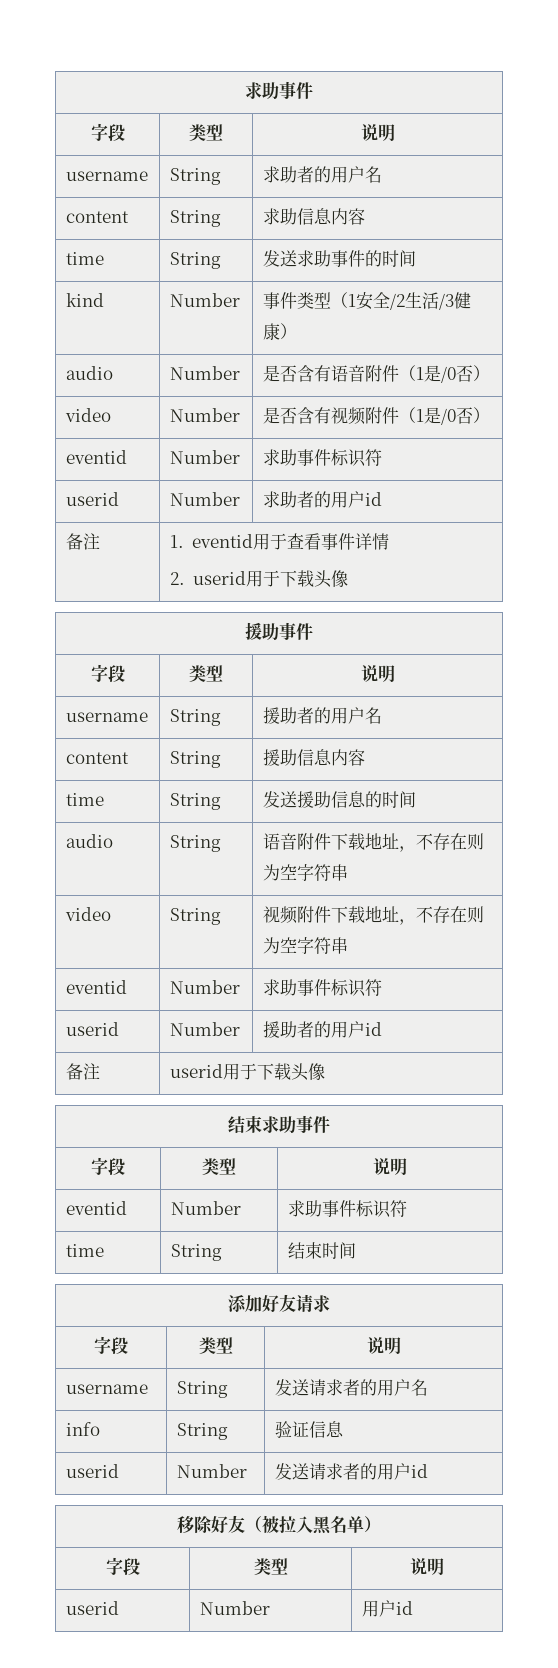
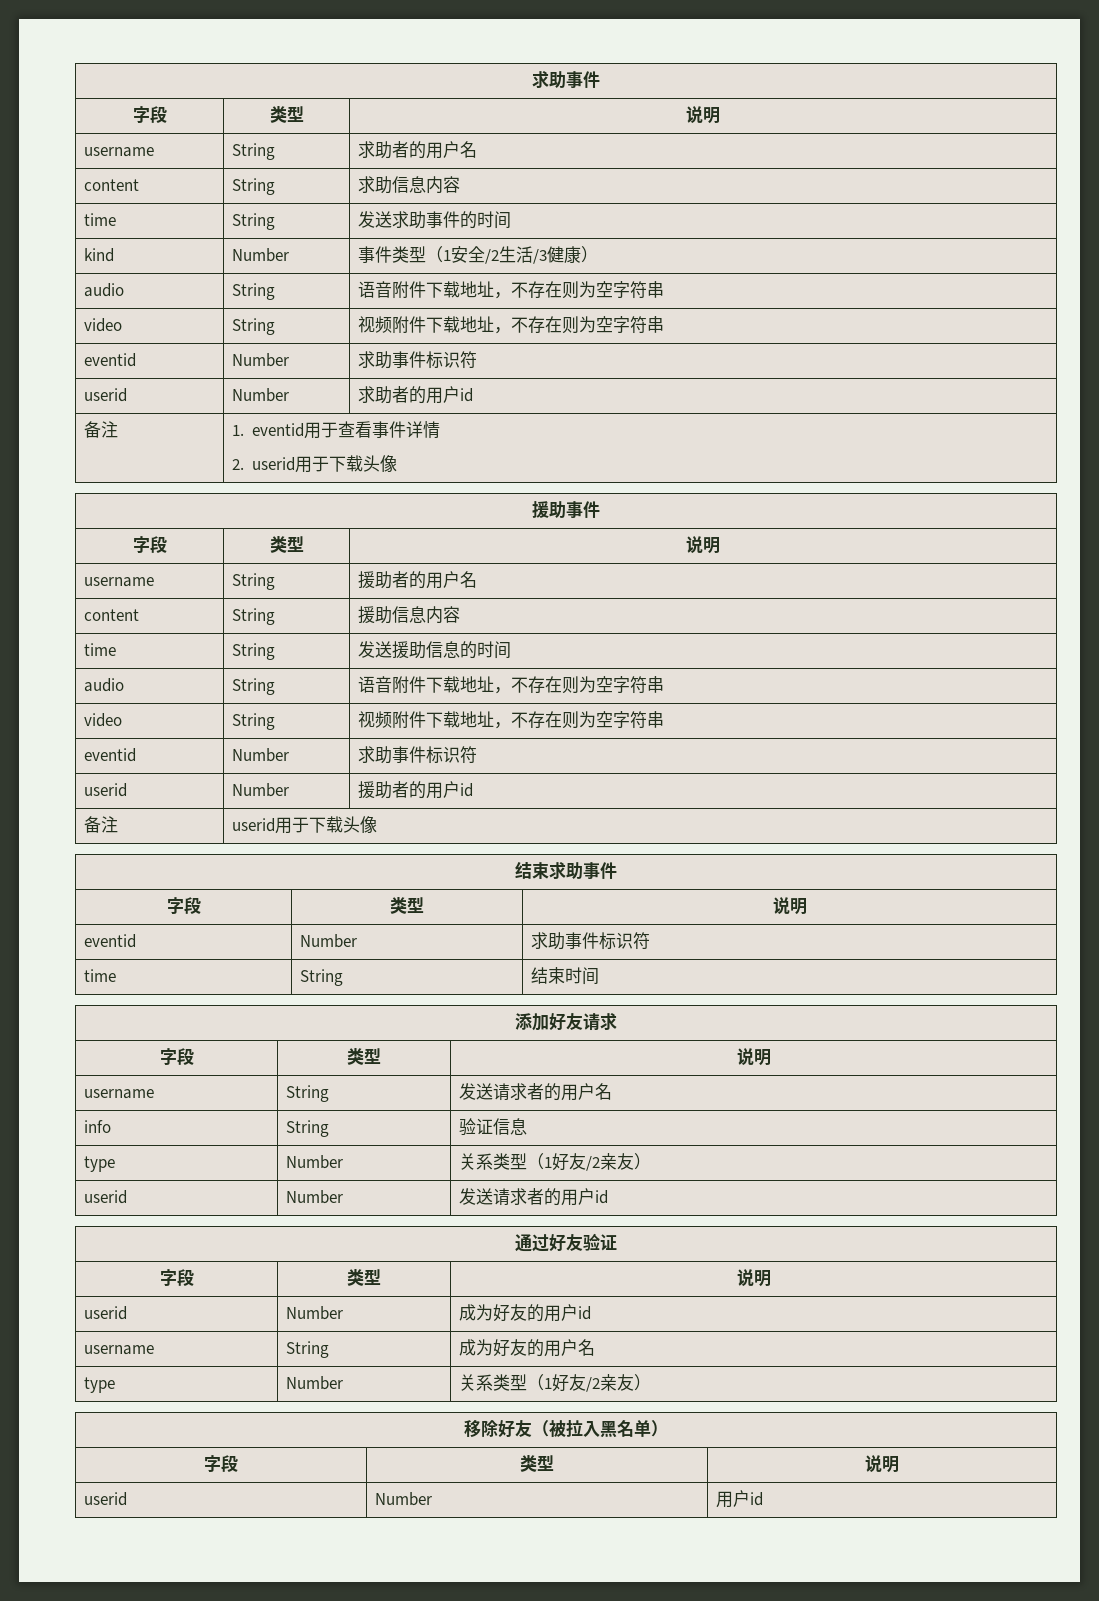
[169,366,240,380] [262,365,490,383] [64,408,111,422] [169,408,240,422] [262,407,490,425] Number | 是否含有语音附件（1是/0否） // video | Number | 是否含有视频附件（1是/0否） -> [231,283,275,300] [357,281,664,299] [83,318,122,332] [231,318,275,335] [357,316,664,334] String | 语音附件下载地址，不存在则为空字符串 // video | String | 视频附件下载地址，不存在则为空字符串
(344, 1429) none -> [83,1156,115,1172] [285,1155,343,1169] [458,1153,651,1171] // type | Number | 关系类型（1好友/2亲友）
(428, 1471) none -> [515,1233,617,1252] [159,1269,194,1286] [347,1269,382,1286] [736,1269,771,1287] [83,1306,127,1320] [285,1306,343,1320] [458,1304,591,1322] [83,1345,154,1355] [285,1341,329,1358] [458,1339,595,1357] [83,1377,115,1393] [285,1376,343,1390] [458,1374,651,1392] // 通过好友验证 // 字段 | 类型 | 说明 // userid | Number | 成为好友的用户id // username | String | 成为好友的用户名 // type | Number | 关系类型（1好友/2亲友）

